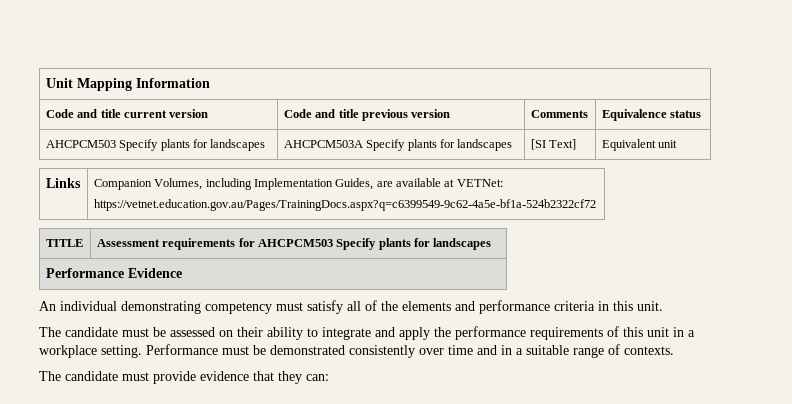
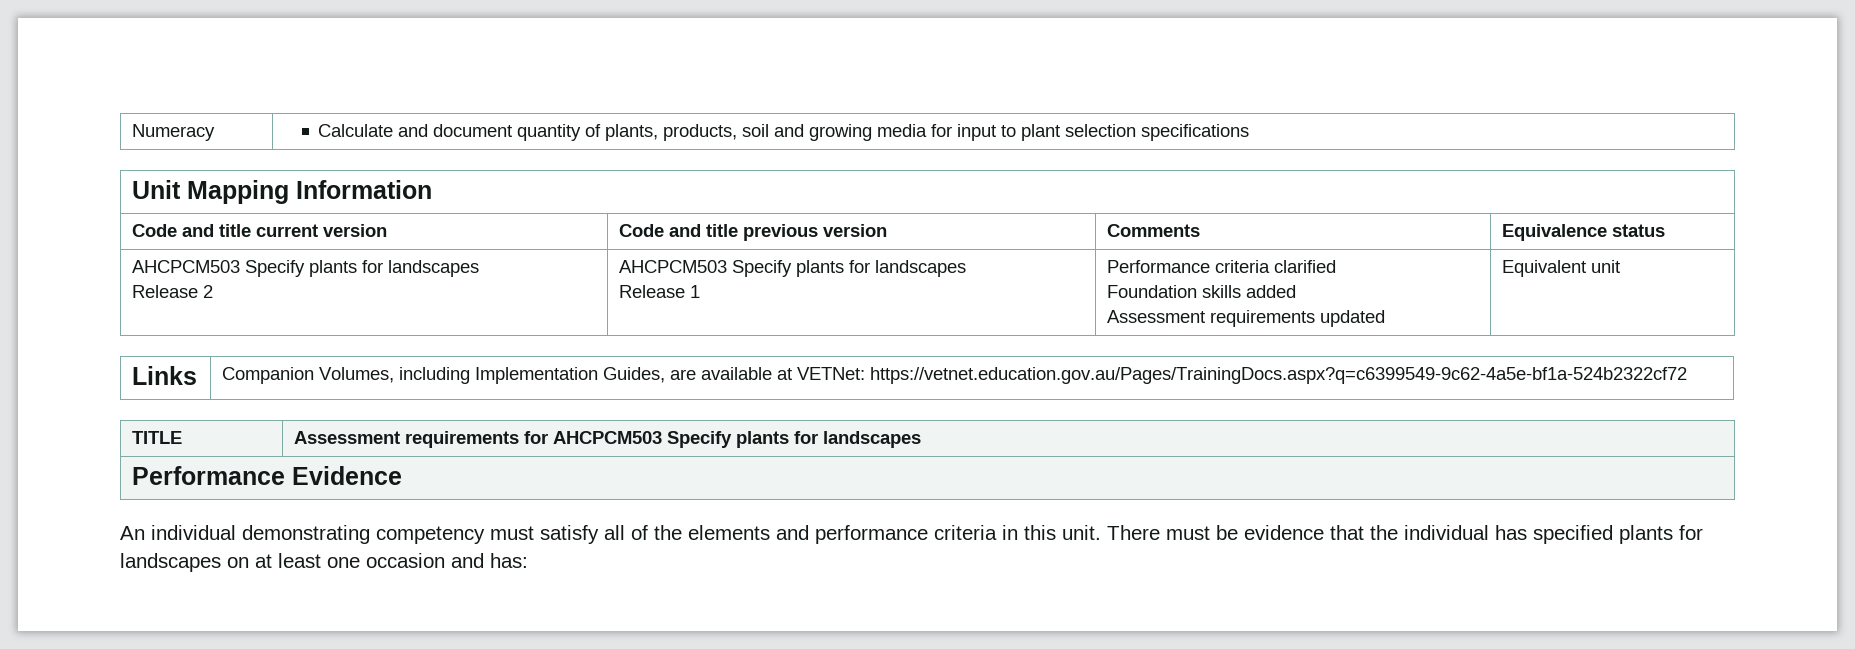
(45, 83) none -> [131,124,215,141] [318,124,1250,141] Numeracy | Calculate and document quantity of plants, products, soil and growing media for input to plant selection specifications //
[283,139,513,151] [530,139,577,150] | AHCPCM503A Specify plants for landscapes | [SI Text] -> [131,285,213,298] [618,260,966,277] [618,285,700,298] [1106,260,1336,273] [1106,285,1296,298] [1106,310,1385,327] // Release 2 | AHCPCM503 Specify plants for landscapes // Release 1 | Performance criteria clarified // Foundation skills added // Assessment requirements updated
(503, 183) // -> (865, 373) none
[39,326,695,340] [39,344,674,358] [39,371,329,384] // The candidate must be assessed on their ability to integrate and apply the performance requirements of this unit in a workplace setting. Performance must be demonstrated consistently over time and in a suitable range of contexts. // The candidate must provide evidence that they can: -> [1107,525,1703,544] [120,553,528,572] There must be evidence that the individual has specified plants for landscapes on at least one occasion and has:

